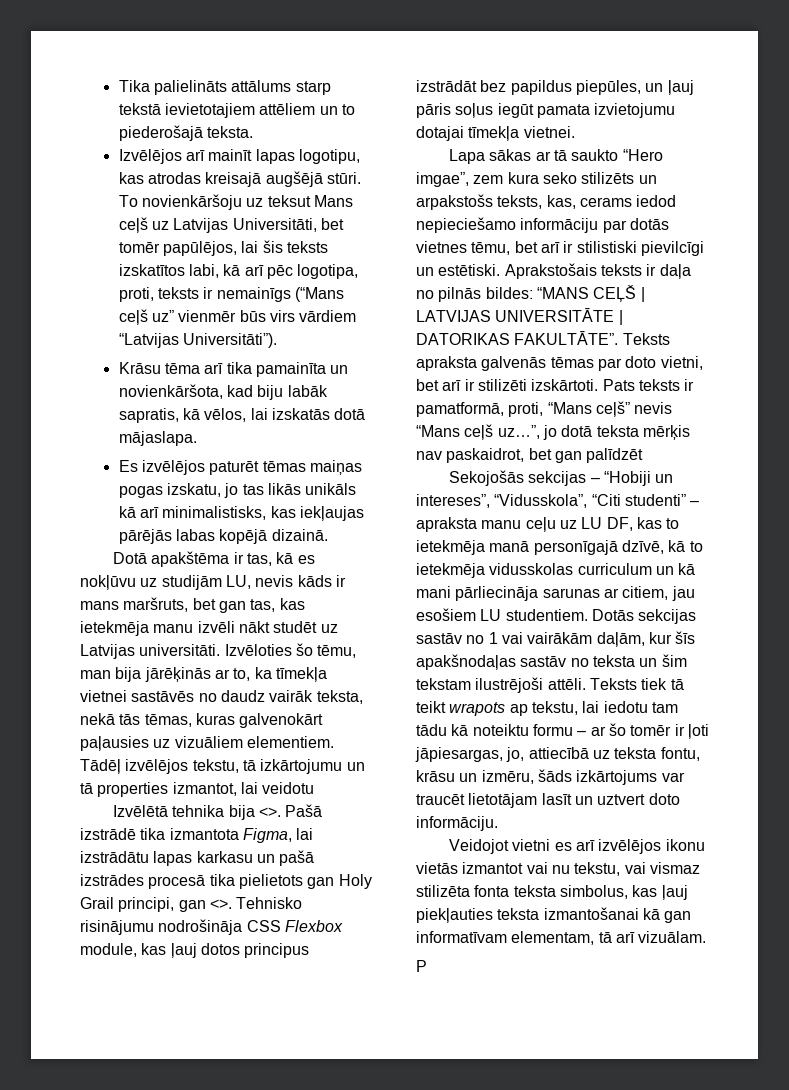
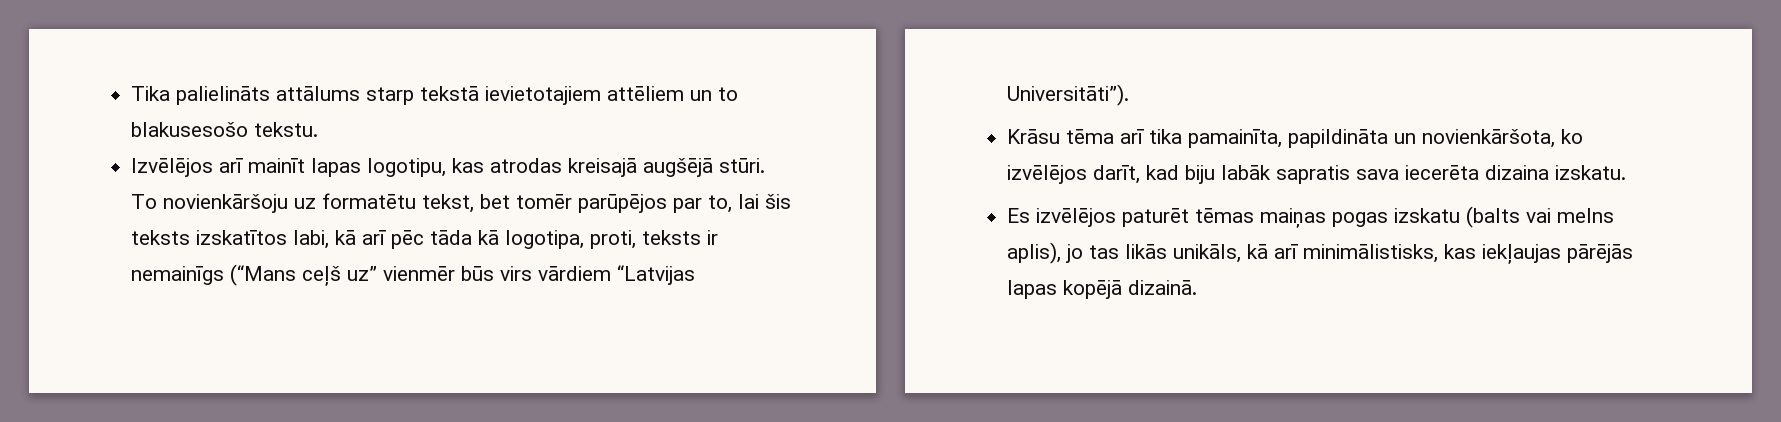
[118,125,254,141] piederošajā teksta. -> [130,122,318,137] blakusesošo tekstu.
[267,195,354,207] [118,217,345,233] [118,241,238,256] teksut Mans ceļš uz Latvijas Universitāti, bet tomēr papūlējos, -> [321,193,732,213] formatētu tekst, bet tomēr parūpējos par to,
(294, 272) none -> [429,230,499,245] tāda kā
[256,362,349,377] [118,384,328,400] [118,408,366,423] [118,431,197,446] pamainīta un novienkāršota, kad biju labāk sapratis, kā vēlos, lai izskatās dotā mājaslapa. -> [1187,129,1583,148] [1006,165,1626,184] pamainīta, papildināta un novienkāršota, ko izvēlējos darīt, kad biju labāk sapratis sava iecerēta dizaina izskatu.
[167,483,222,497] izskatu, -> [1393,206,1614,228] [1006,242,1061,264] izskatu (balts vai melns aplis),
[305,483,357,495] [118,506,267,520] unikāls kā arī minimalistisks, -> [1172,244,1438,263] unikāls, kā arī minimālistisks,
[176,529,216,541] labas -> [1006,280,1057,299] lapas
[112,551,315,567] [80,575,346,590] [80,597,305,613] [80,621,338,636] [80,643,357,659] [80,667,327,682] [80,690,363,704] [80,713,324,728] [80,736,334,751] [80,759,365,774] [80,782,315,797] [112,804,323,820] [80,828,314,843] [80,850,315,866] [80,874,372,889] [80,897,303,912] [80,919,343,935] [80,943,310,958] [416,80,694,95] [416,103,676,118] [416,126,575,141] [448,149,663,164] [416,172,657,187] [416,194,677,210] [416,217,669,233] [416,241,704,256] [416,263,691,279] [416,285,645,302] [416,308,623,325] [416,331,670,345] [416,356,703,371] [416,379,695,391] [416,401,673,417] [416,424,690,440] [416,448,644,463] [448,470,674,486] [416,494,700,508] [416,517,680,532] [416,540,703,555] [416,563,696,578] [416,586,695,601] [416,608,697,624] [416,631,696,647] [416,654,687,670] [416,677,684,693] [416,701,678,716] [416,723,709,739] [415,747,700,762] [416,769,685,785] [416,793,680,808] [416,816,498,831] [448,839,705,854] [416,862,700,876] [416,885,688,900] [416,907,692,923] [416,931,707,945] [416,960,427,972] // Dotā apakštēma ir tas, kā es nokļūvu uz studijām LU, nevis kāds ir mans maršruts, bet gan tas, kas ietekmēja manu izvēli nākt studēt uz Latvijas universitāti. Izvēloties šo tēmu, man bija jārēķinās ar to, ka tīmekļa vietnei sastāvēs no daudz vairāk teksta, nekā tās tēmas, kuras galvenokārt paļausies uz vizuāliem elementiem. Tādēļ izvēlējos tekstu, tā izkārtojumu un tā properties izmantot, lai veidotu // Izvēlētā tehnika bija <>. Pašā izstrādē tika izmantota Figma, lai izstrādātu lapas karkasu un pašā izstrādes procesā tika pielietots gan Holy Grail principi, gan <>. Tehnisko risinājumu nodrošināja CSS Flexbox module, kas ļauj dotos principus izstrādāt bez papildus piepūles, un ļauj pāris soļus iegūt pamata izvietojumu dotajai tīmekļa vietnei. // Lapa sākas ar tā saukto “Hero imgae”, zem kura seko stilizēts un arpakstošs teksts, kas, cerams iedod nepieciešamo informāciju par dotās vietnes tēmu, bet arī ir stilistiski pievilcīgi un estētiski. Aprakstošais teksts ir daļa no pilnās bildes: “MANS CEĻŠ | LATVIJAS UNIVERSITĀTE | DATORIKAS FAKULTĀTE”. Teksts apraksta galvenās tēmas par doto vietni, bet arī ir stilizēti izskārtoti. Pats teksts ir pamatformā, proti, “Mans ceļš” nevis “Mans ceļš uz…”, jo dotā teksta mērķis nav paskaidrot, bet gan palīdzēt // Sekojošās sekcijas – “Hobiji un intereses”, “Vidusskola”, “Citi studenti” – apraksta manu ceļu uz LU DF, kas to ietekmēja manā personīgajā dzīvē, kā to ietekmēja vidusskolas curriculum un kā mani pārliecināja sarunas ar citiem, jau esošiem LU studentiem. Dotās sekcijas sastāv no 1 vai vairākām daļām, kur šīs apakšnodaļas sastāv no teksta un šim tekstam ilustrējoši attēli. Teksts tiek tā teikt wrapots ap tekstu, lai iedotu tam tādu kā noteiktu formu – ar šo tomēr ir ļoti jāpiesargas, jo, attiecībā uz teksta fontu, krāsu un izmēru, šāds izkārtojums var traucēt lietotājam lasīt un uztvert doto informāciju. // Veidojot vietni es arī izvēlējos ikonu vietās izmantot vai nu tekstu, vai vismaz stilizēta fonta teksta simbolus, kas ļauj piekļauties teksta izmantošanai kā gan informatīvam elementam, tā arī vizuālam. // P -> (1197, 287) none

